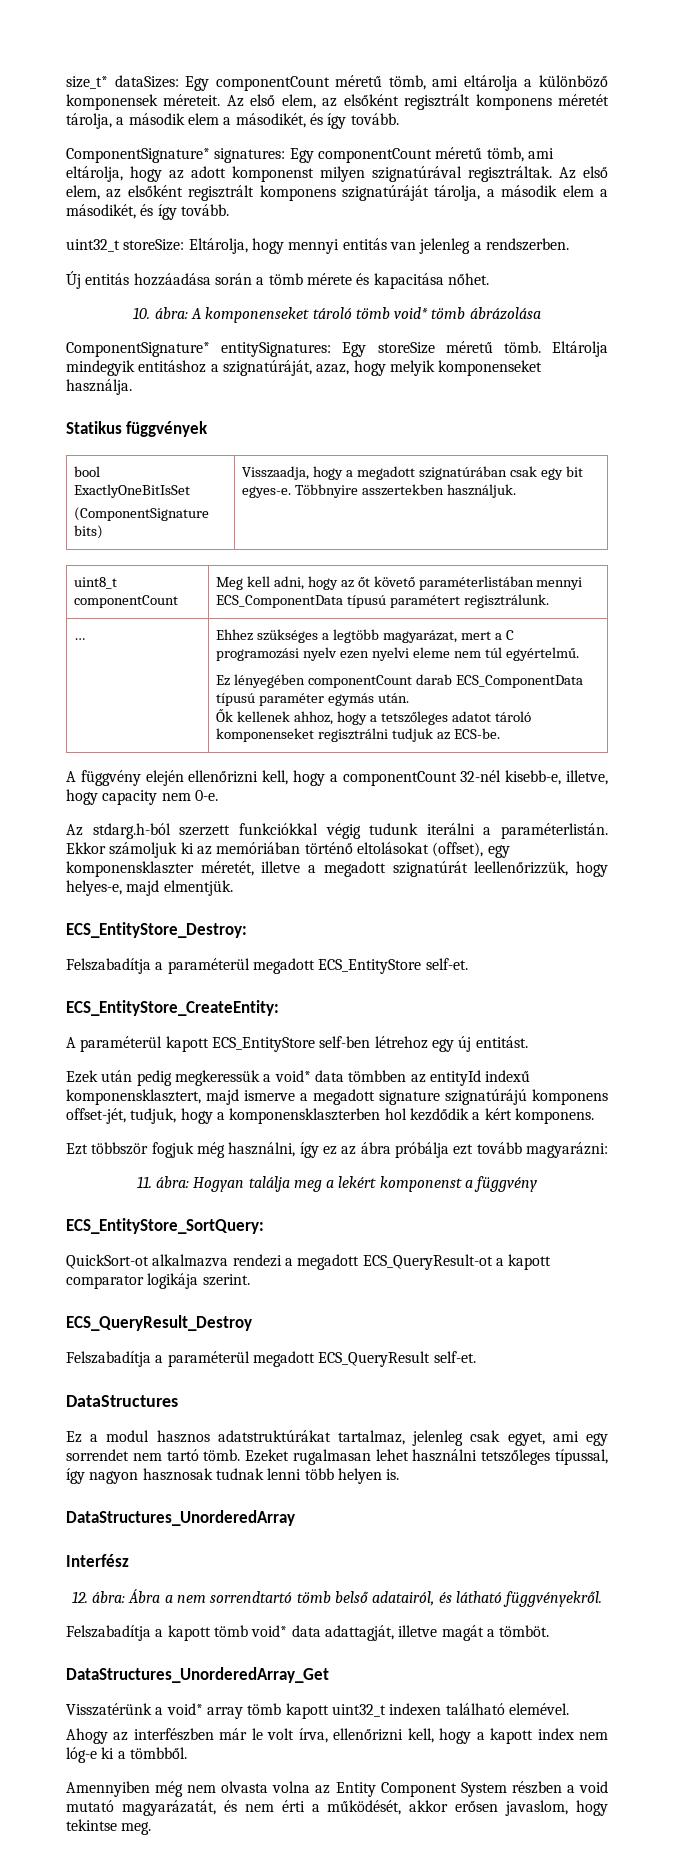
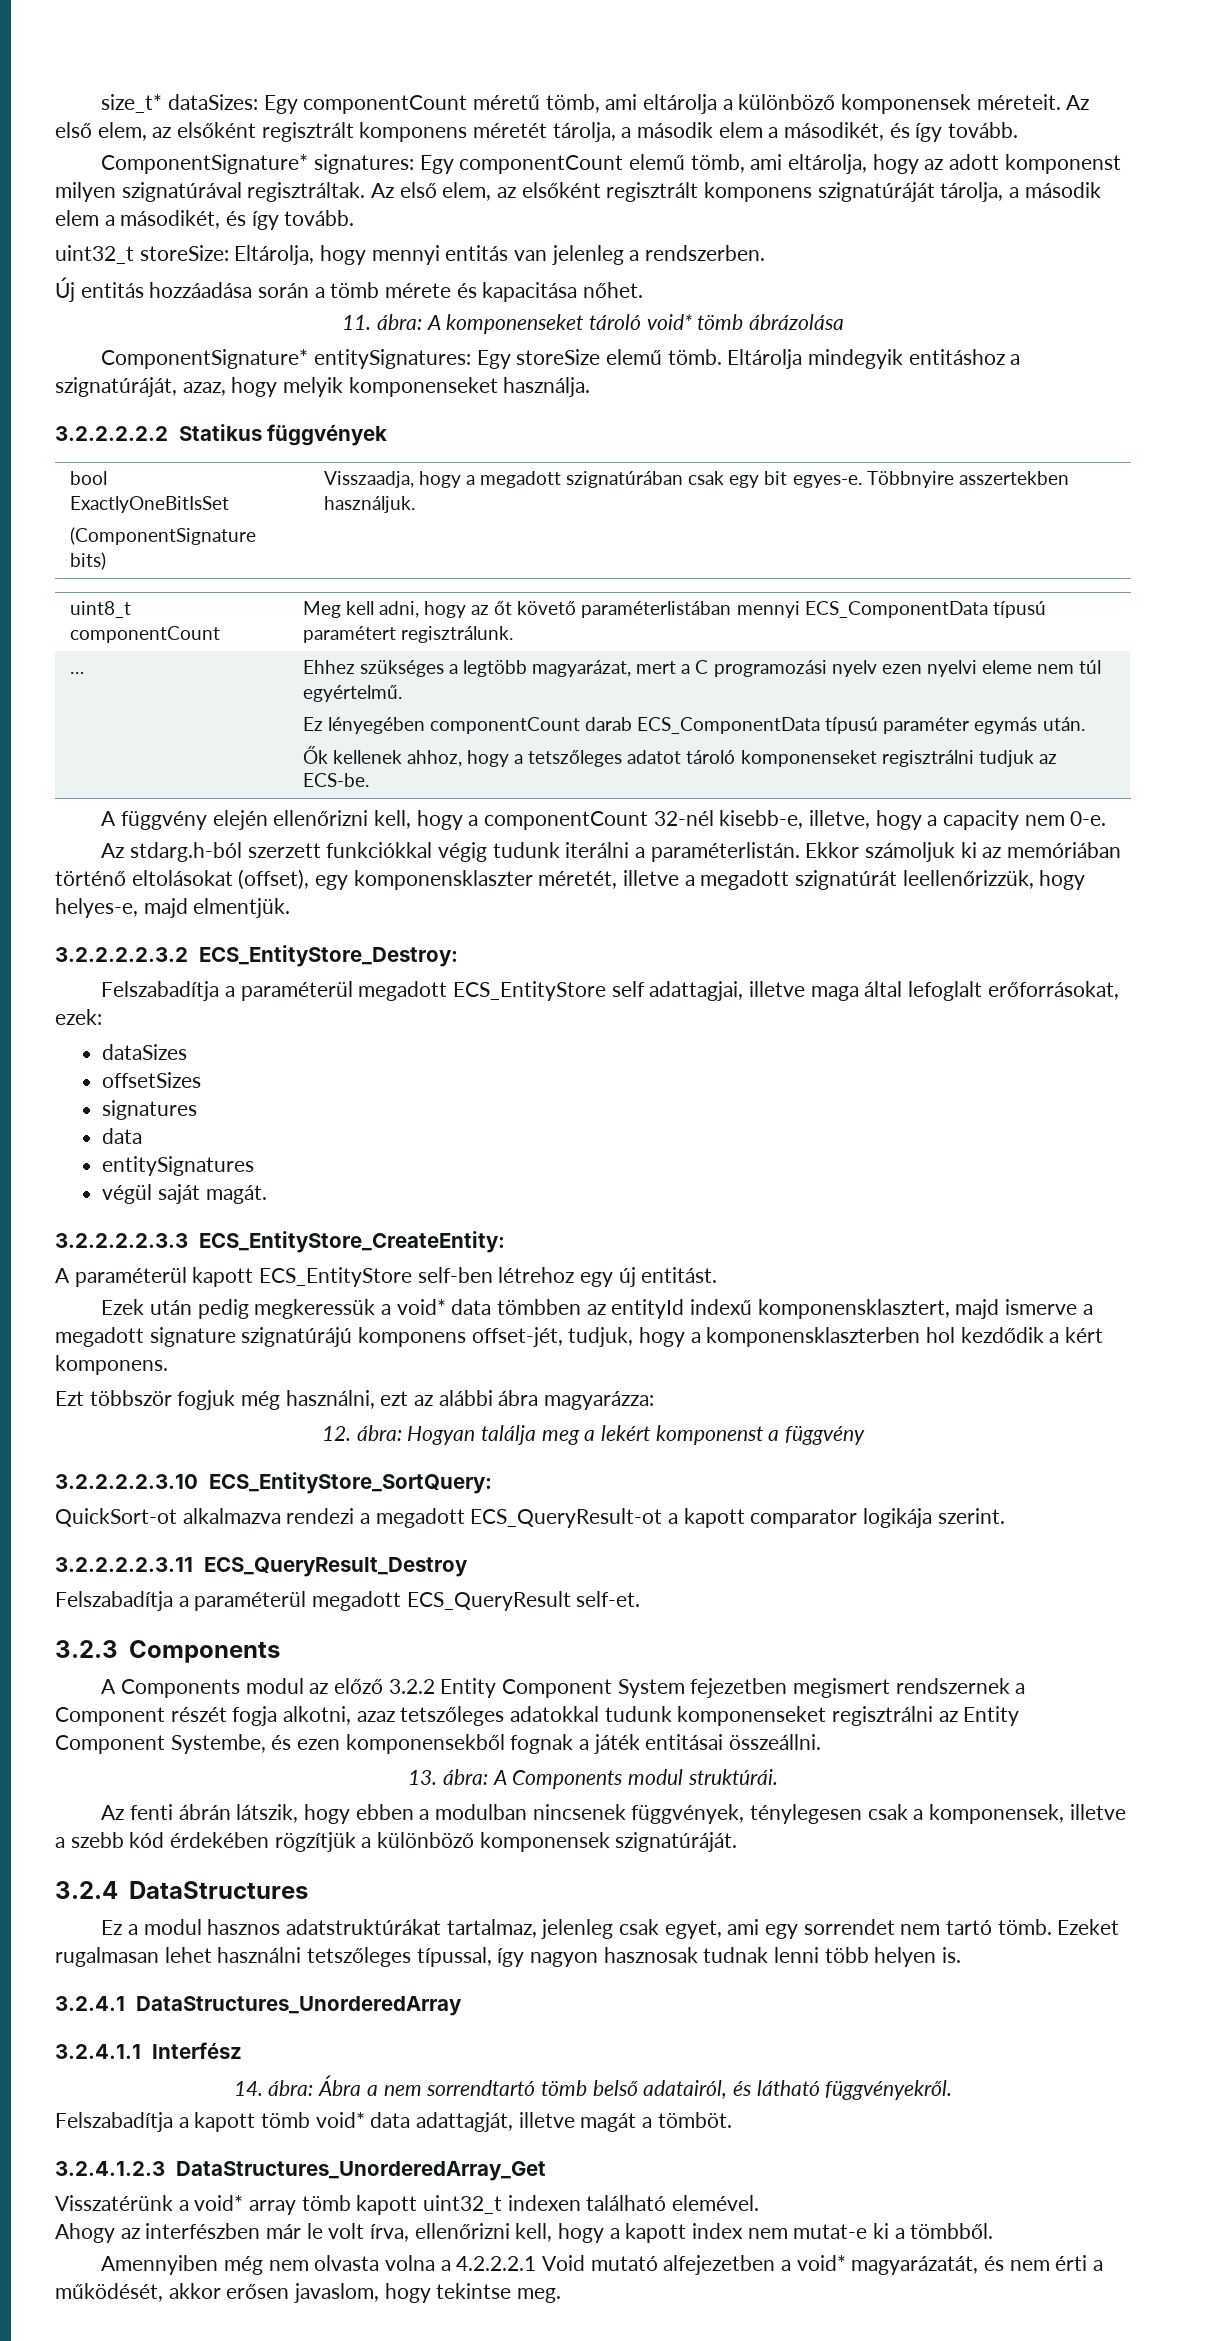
[435,147,483,159] méretű -> [629,154,686,170] elemű
[133,307,151,319] 10. -> [342,315,372,330] 11.
[355,307,390,319] tömb -> (641, 322) none
[445,341,493,353] méretű -> [606,349,663,365] elemű
(132, 387) none -> [55,426,168,441] 3.2.2.2.2.2
(98, 797) none -> [927,815,938,826] a
(233, 888) none -> [55,947,188,962] 3.2.2.2.2.3.2
[425,958,468,970] self-et. // -> [611,981,1119,1001] [55,1009,102,1025] [102,1044,188,1060] [102,1072,202,1088] [102,1100,198,1120] [102,1128,143,1144] [102,1156,255,1176] [102,1184,267,1204] [55,1233,188,1248] self adattagjai, illetve maga által lefoglalt erőforrásokat, ezek: // dataSizes // offsetSizes // signatures // data // entitySignatures // végül saját magát. // 3.2.2.2.2.3.3
[299,1142,608,1158] [136,1176,152,1188] így ez az ábra próbálja ezt tovább magyarázni: // 11. -> [380,1390,655,1410] [321,1426,351,1441] ezt az alábbi ábra magyarázza: // 12.
(538, 1184) none -> [55,1474,198,1489] 3.2.2.2.2.3.10
(250, 1280) none -> [55,1557,193,1572] 3.2.2.2.2.3.11
(476, 1357) none -> [55,1640,280,1663] [101,1678,1026,1698] [55,1706,1020,1726] [55,1734,822,1754] [408,1769,778,1789] [101,1804,1126,1824] [55,1832,738,1852] [55,1881,118,1899] 3.2.3 Components // A Components modul az előző 3.2.2 Entity Component System fejezetben megismert rendszernek a Component részét fogja alkotni, azaz tetszőleges adatokkal tudunk komponenseket regisztrálni az Entity Component Systembe, és ezen komponensekből fognak a játék entitásai összeállni. // 13. ábra: A Components modul struktúrái. // Az fenti ábrán látszik, hogy ebben a modulban nincsenek függvények, ténylegesen csak a komponensek, illetve a szebb kód érdekében rögzítjük a különböző komponensek szignatúráját. // 3.2.4
(400, 1474) none -> [55,1996,125,2011] 3.2.4.1
(295, 1518) none -> [55,2044,141,2059] 3.2.4.1.1
[71,1591,88,1603] 12. -> [233,2081,263,2096] 14.
(550, 1631) none -> [55,2161,165,2176] 3.2.4.1.2.3
[66,1747,97,1763] lóg-e -> [793,2224,868,2239] mutat-e
[315,1781,608,1797] [66,1800,114,1812] az Entity Component System részben a void mutató -> [440,2255,846,2275] a 4.2.2.2.1 Void mutató alfejezetben a void*

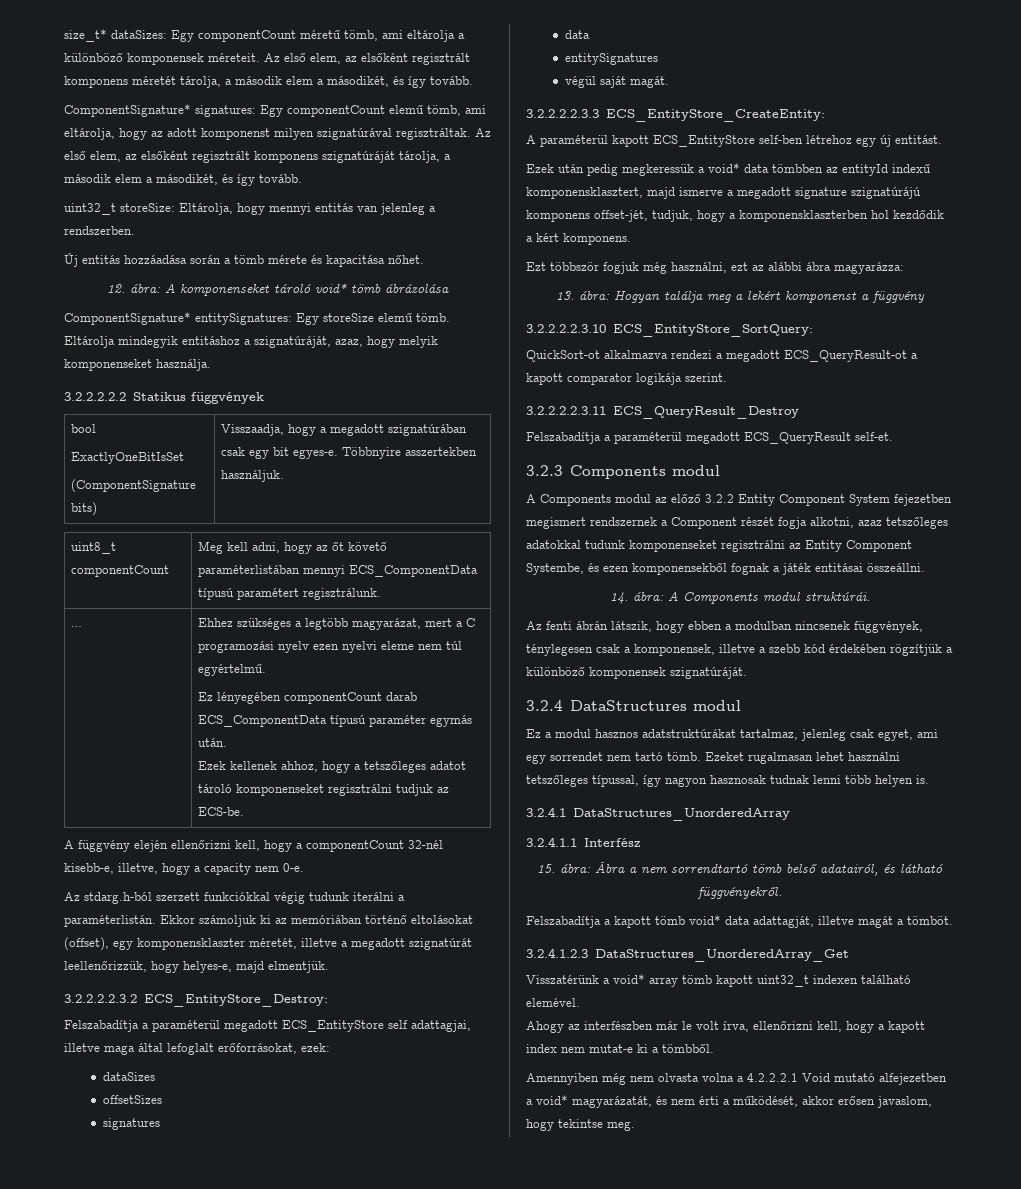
[342,315,372,330] 11. -> [107,284,125,293] 12.
[302,746,328,764] Ők -> [198,761,227,770] Ezek
[321,1426,351,1441] 12. -> [555,291,574,300] 13.
(280, 1651) none -> [671,465,720,476] modul
[408,1770,438,1785] 13. -> [609,592,628,604] 14.
(308, 1890) none -> [692,700,741,711] modul
[233,2081,263,2096] 14. -> [537,864,555,873] 15.

